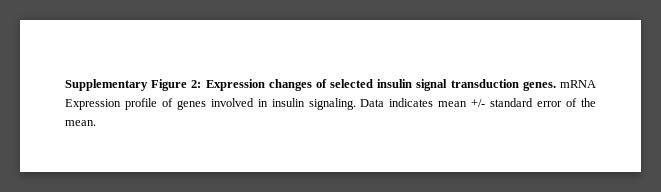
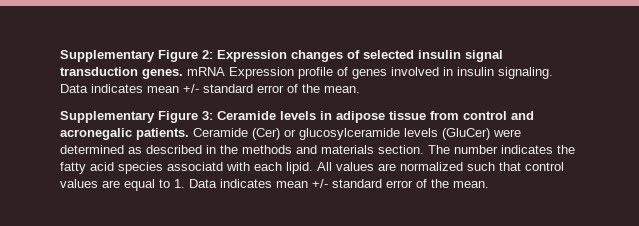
(96, 123) none -> [60,111,534,123] [60,128,521,140] [60,145,575,154] [60,162,564,174] [60,179,489,191] // Supplementary Figure 3: Ceramide levels in adipose tissue from control and acronegalic patients. Ceramide (Cer) or glucosylceramide levels (GluCer) were determined as described in the methods and materials section. The number indicates the fatty acid species associatd with each lipid. All values are normalized such that control values are equal to 1. Data indicates mean +/- standard error of the mean.

